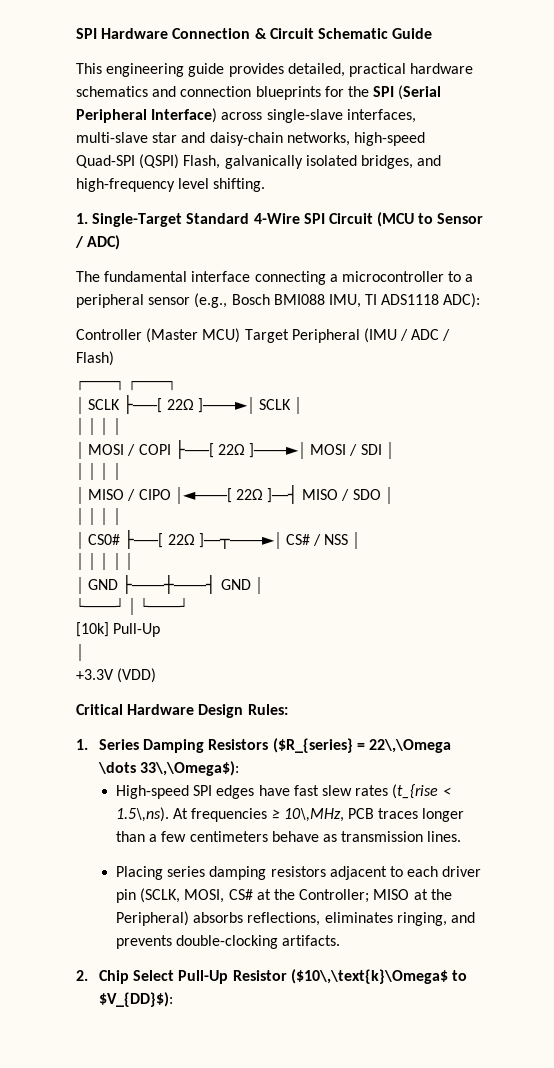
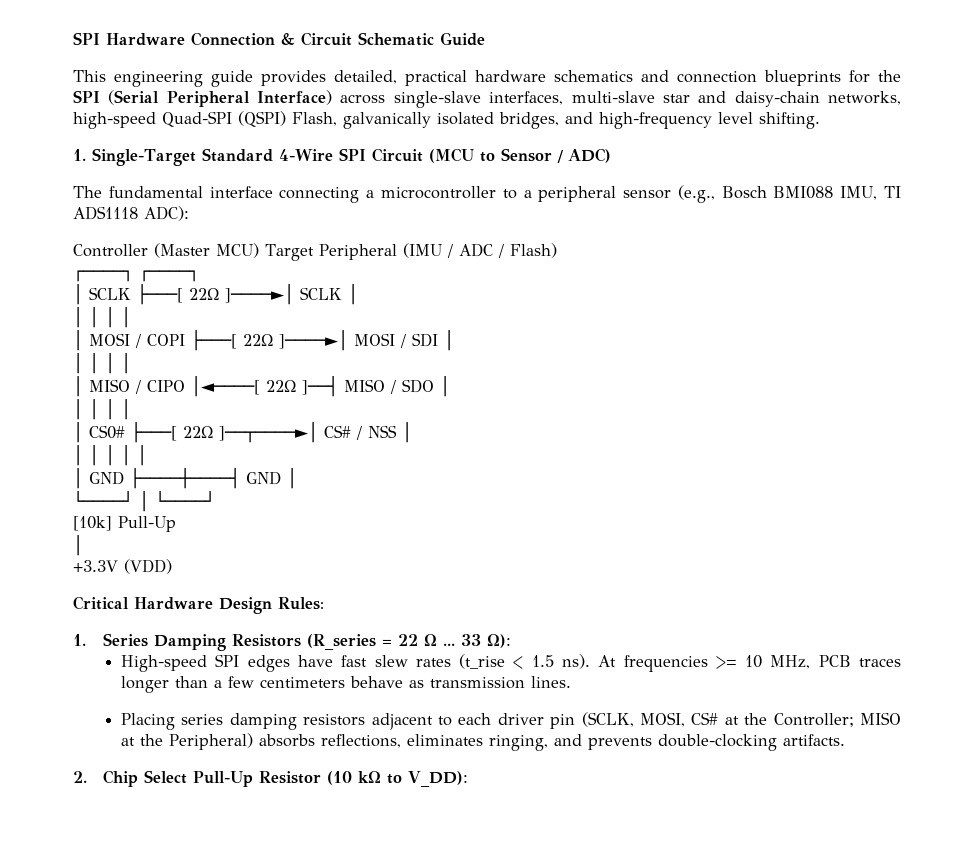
[272,738,451,753] [98,761,240,776] ($R_{series} = 22\,\Omega \dots 33\,\Omega$): -> [306,634,511,650] (R_series = 22 Ω ... 33 Ω):
[392,784,451,799] [116,807,344,822] (t_{rise < 1.5\,ns). At frequencies ≥ 10\,MHz, -> [459,654,811,672] (t_rise < 1.5 ns). At frequencies >= 10 MHz,
[290,969,467,984] [99,992,174,1007] ($10\,\text{k}\Omega$ to $V_{DD}$): -> [326,771,468,787] (10 kΩ to V_DD):

